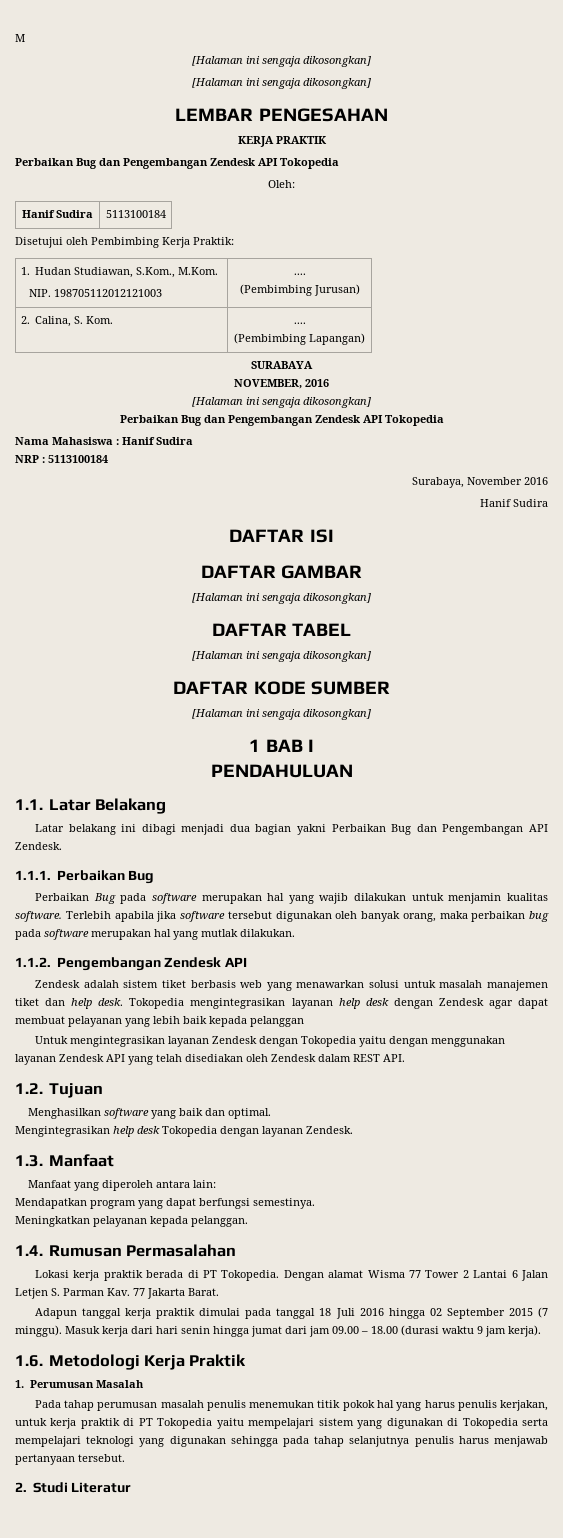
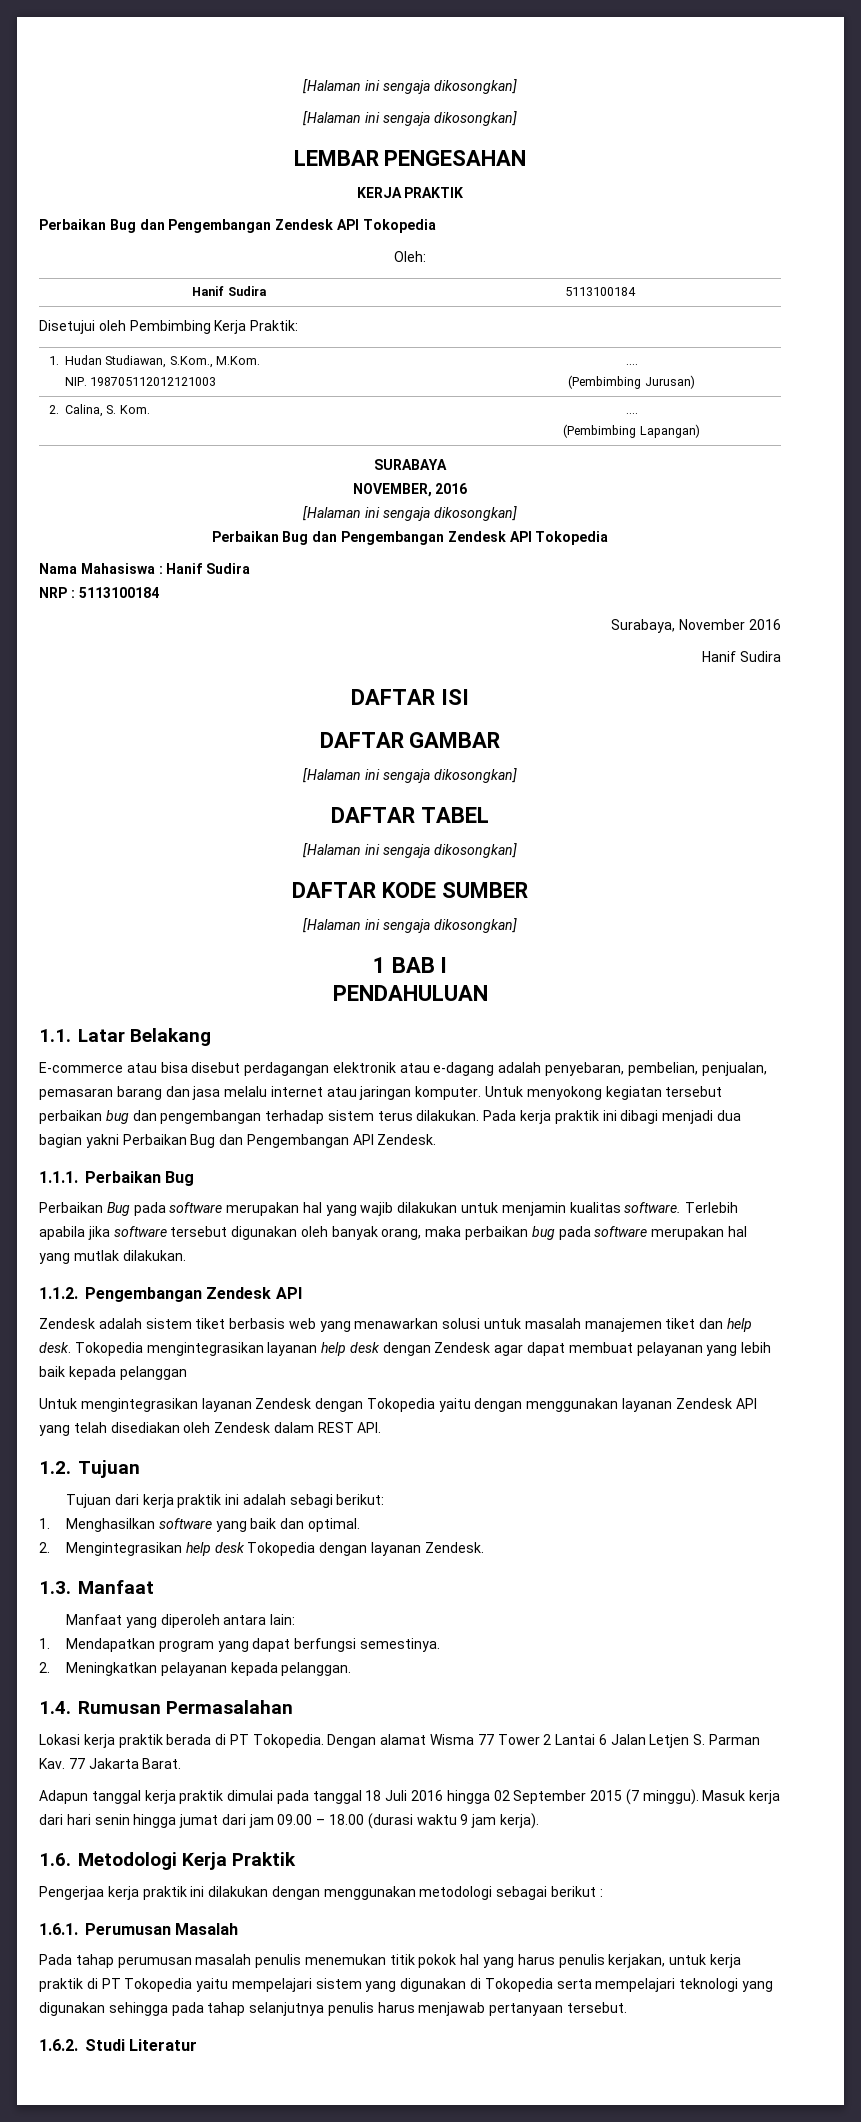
[15,34,25,42] M // -> (303, 86) none
[34,824,116,835] Latar belakang -> [39,1062,767,1076] [39,1086,723,1100] [39,1110,599,1124] E-commerce atau bisa disebut perdagangan elektronik atau e-dagang adalah penyebaran, pembelian, penjualan, pemasaran barang dan jasa melalu internet atau jaringan komputer. Untuk menyokong kegiatan tersebut perbaikan bug dan pengembangan terhadap sistem terus dilakukan. Pada kerja praktik
(103, 1090) none -> [65,1494,385,1508] [39,1518,50,1529] Tujuan dari kerja praktik ini adalah sebagi berikut: // 1.
(272, 1113) none -> [39,1542,50,1553] 2.
(217, 1184) none -> [39,1638,50,1649] 1.
(315, 1203) none -> [39,1662,50,1673] 2.
[15,1380,24,1388] 1. -> [39,1886,603,1900] [39,1923,78,1935] Pengerjaa kerja praktik ini dilakukan dengan menggunakan metodologi sebagai berikut : // 1.6.1.
[15,1482,27,1492] 2. -> [39,2039,78,2051] 1.6.2.

